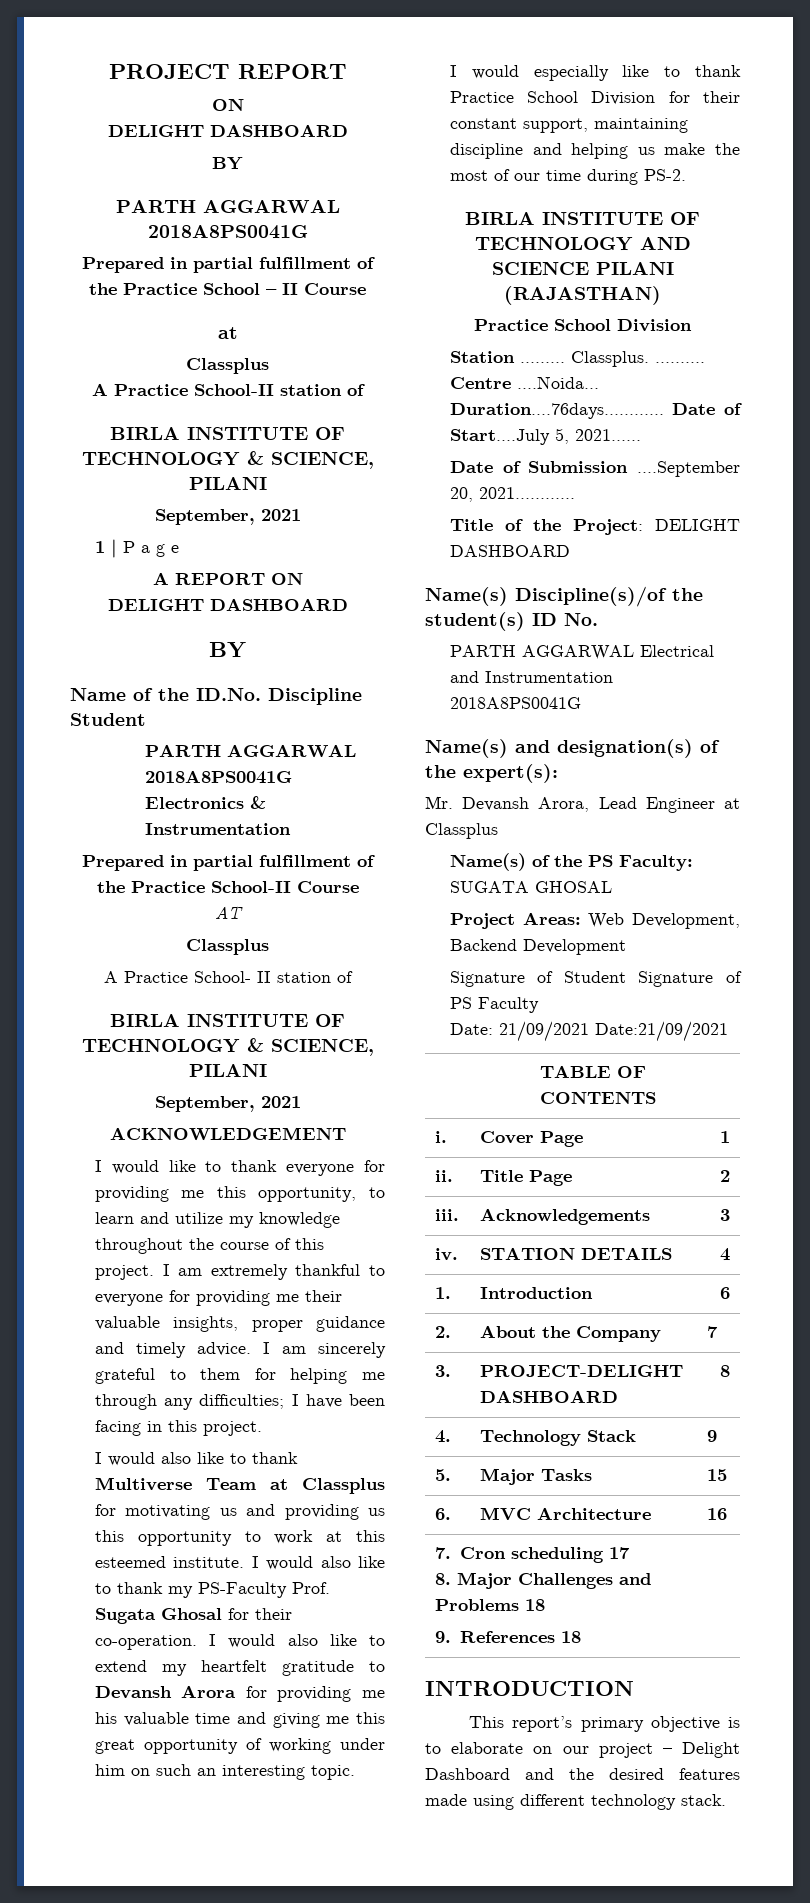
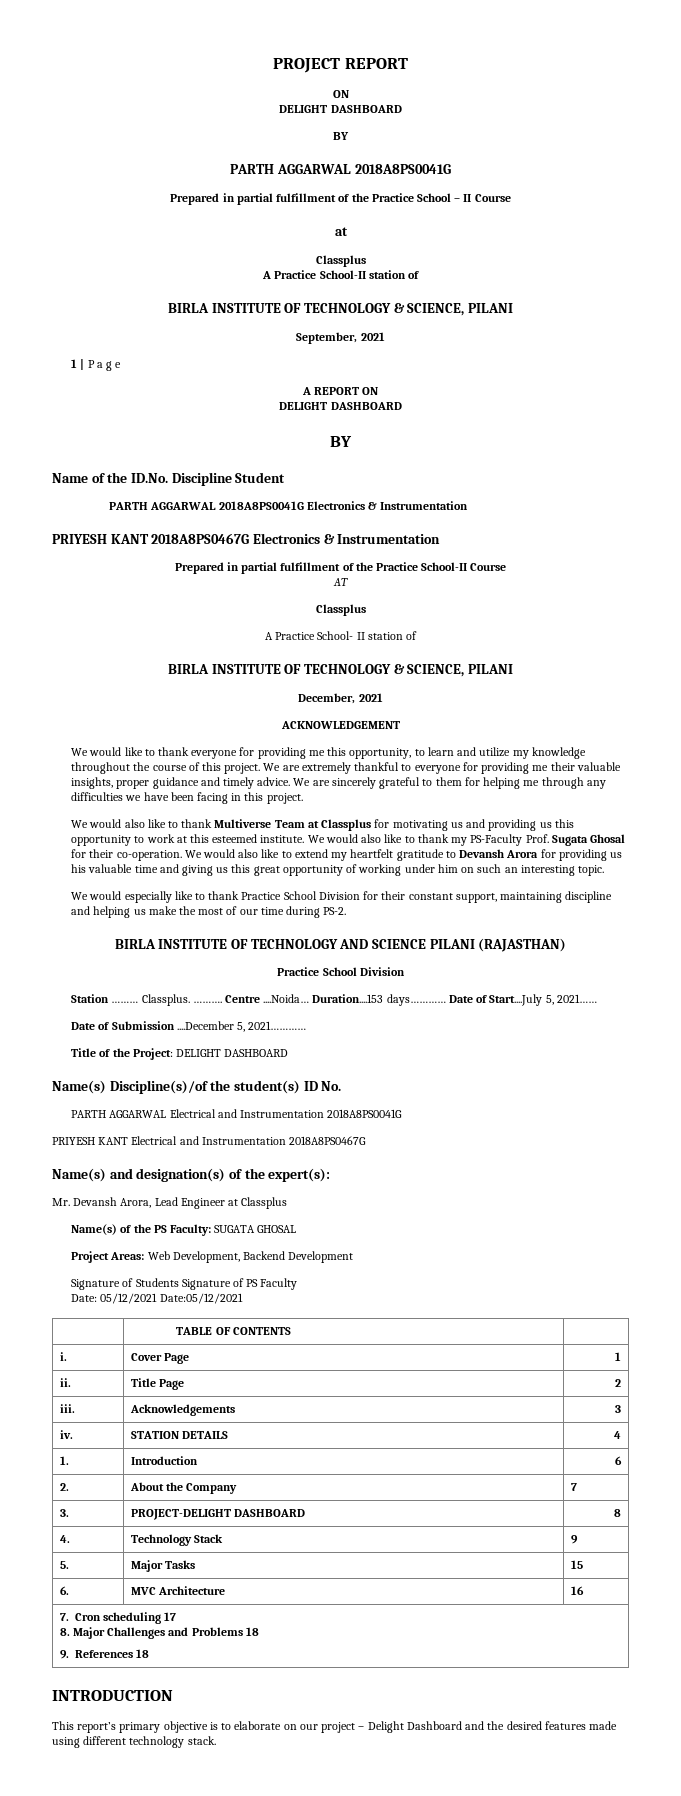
(291, 829) none -> [52,533,441,544] // PRIYESH KANT 2018A8PS0467G Electronics & Instrumentation
[154,1096,255,1112] September, -> [298,693,356,704] December,
[94,1160,102,1172] I -> [71,748,89,756] We
[162,1264,203,1276] I am -> [263,763,300,771] We are
[262,1342,306,1354] I am -> [293,778,330,786] We are
[199,1394,299,1409] difficulties; I -> [71,792,142,801] difficulties we
[94,1452,102,1464] I -> [71,820,89,828] We
[251,1556,259,1568] I -> [307,835,325,843] We
[209,1634,217,1646] I -> [184,850,202,858] We
[362,1690,385,1698] me -> [610,852,623,858] us
[326,1716,350,1724] me -> [216,867,229,873] us
[449,65,457,77] I -> [71,892,89,900] We
[449,403,664,419] Duration....76days………… -> [312,994,446,1006] Duration....153 days…………
[637,461,740,477] [449,487,473,502] ....September 20, -> [176,1021,245,1032] ....December 5,
(581, 703) none -> [52,1136,367,1145] // PRIYESH KANT Electrical and Instrumentation 2018A8PS0467G
[563,971,626,983] Student -> [135,1278,179,1287] Students
[498,1021,728,1042] 21/09/2021 Date:21/09/2021 -> [100,1293,243,1304] 05/12/2021 Date:05/12/2021

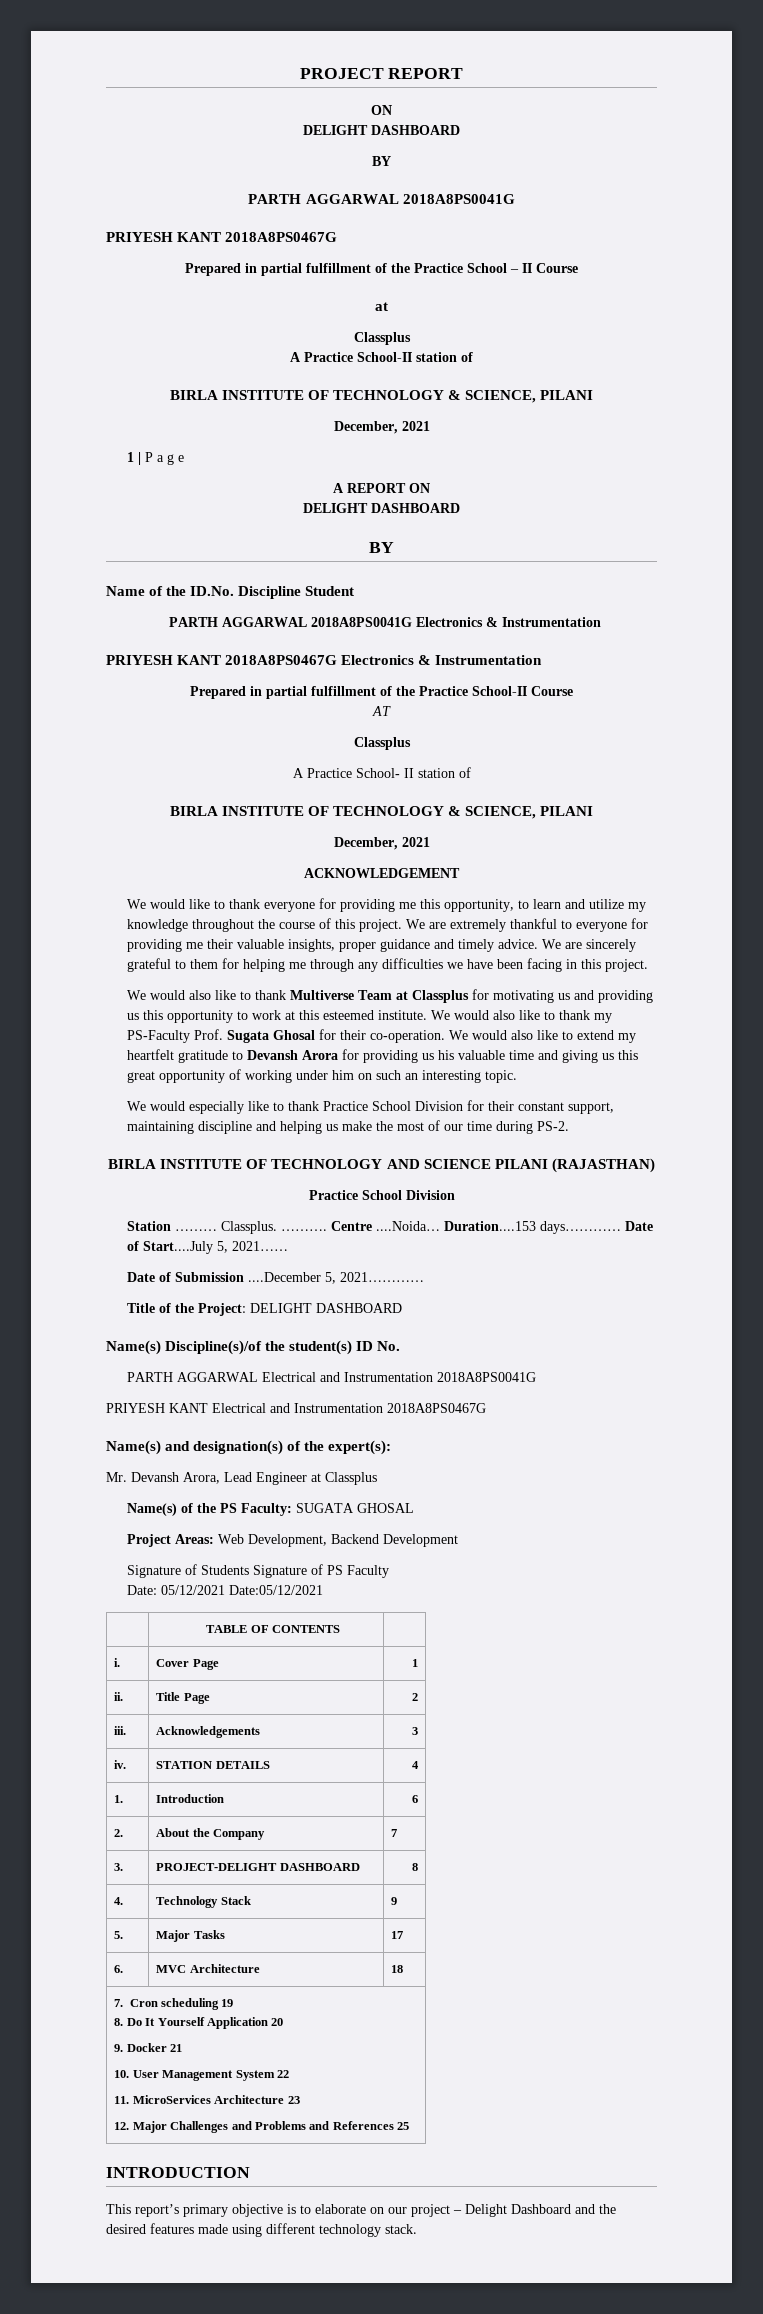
(451, 169) none -> [106,232,338,242] // PRIYESH KANT 2018A8PS0467G
[296,332,358,344] September, -> [333,421,398,434] December,
[570,1560,583,1569] 15 -> [391,1931,404,1939] 17
[570,1586,584,1595] 16 -> [391,1965,404,1973] 18
[164,1612,177,1621] 17 -> [221,1999,234,2007] 19
[72,1627,259,1639] [59,1649,149,1659] Major Challenges and Problems 18 // 9. References 18 -> [126,2017,284,2029] [114,2043,183,2052] [114,2070,289,2081] [114,2095,300,2104] [114,2121,409,2133] Do It Yourself Application 20 // 9. Docker 21 // 10. User Management System 22 // 11. MicroServices Architecture 23 // 12. Major Challenges and Problems and References 25

